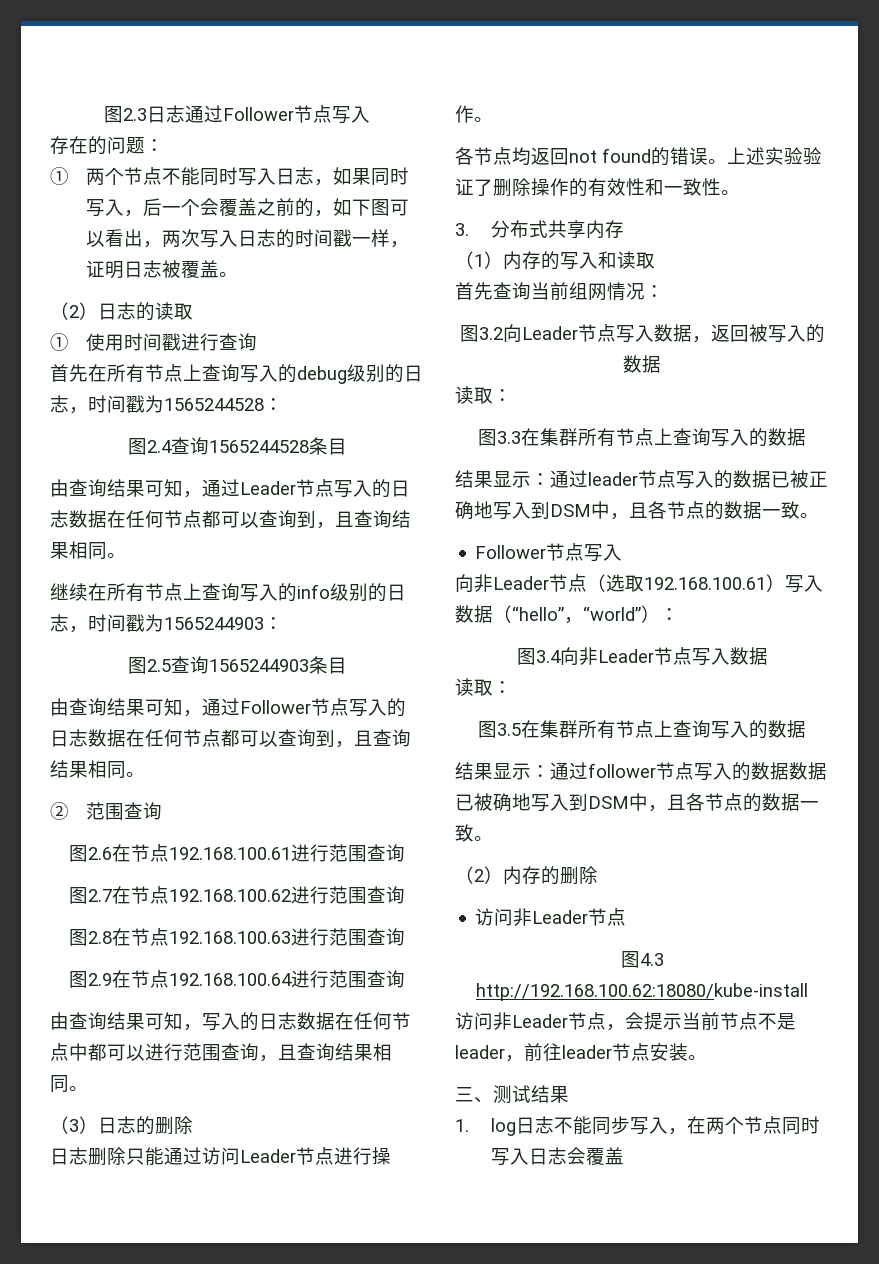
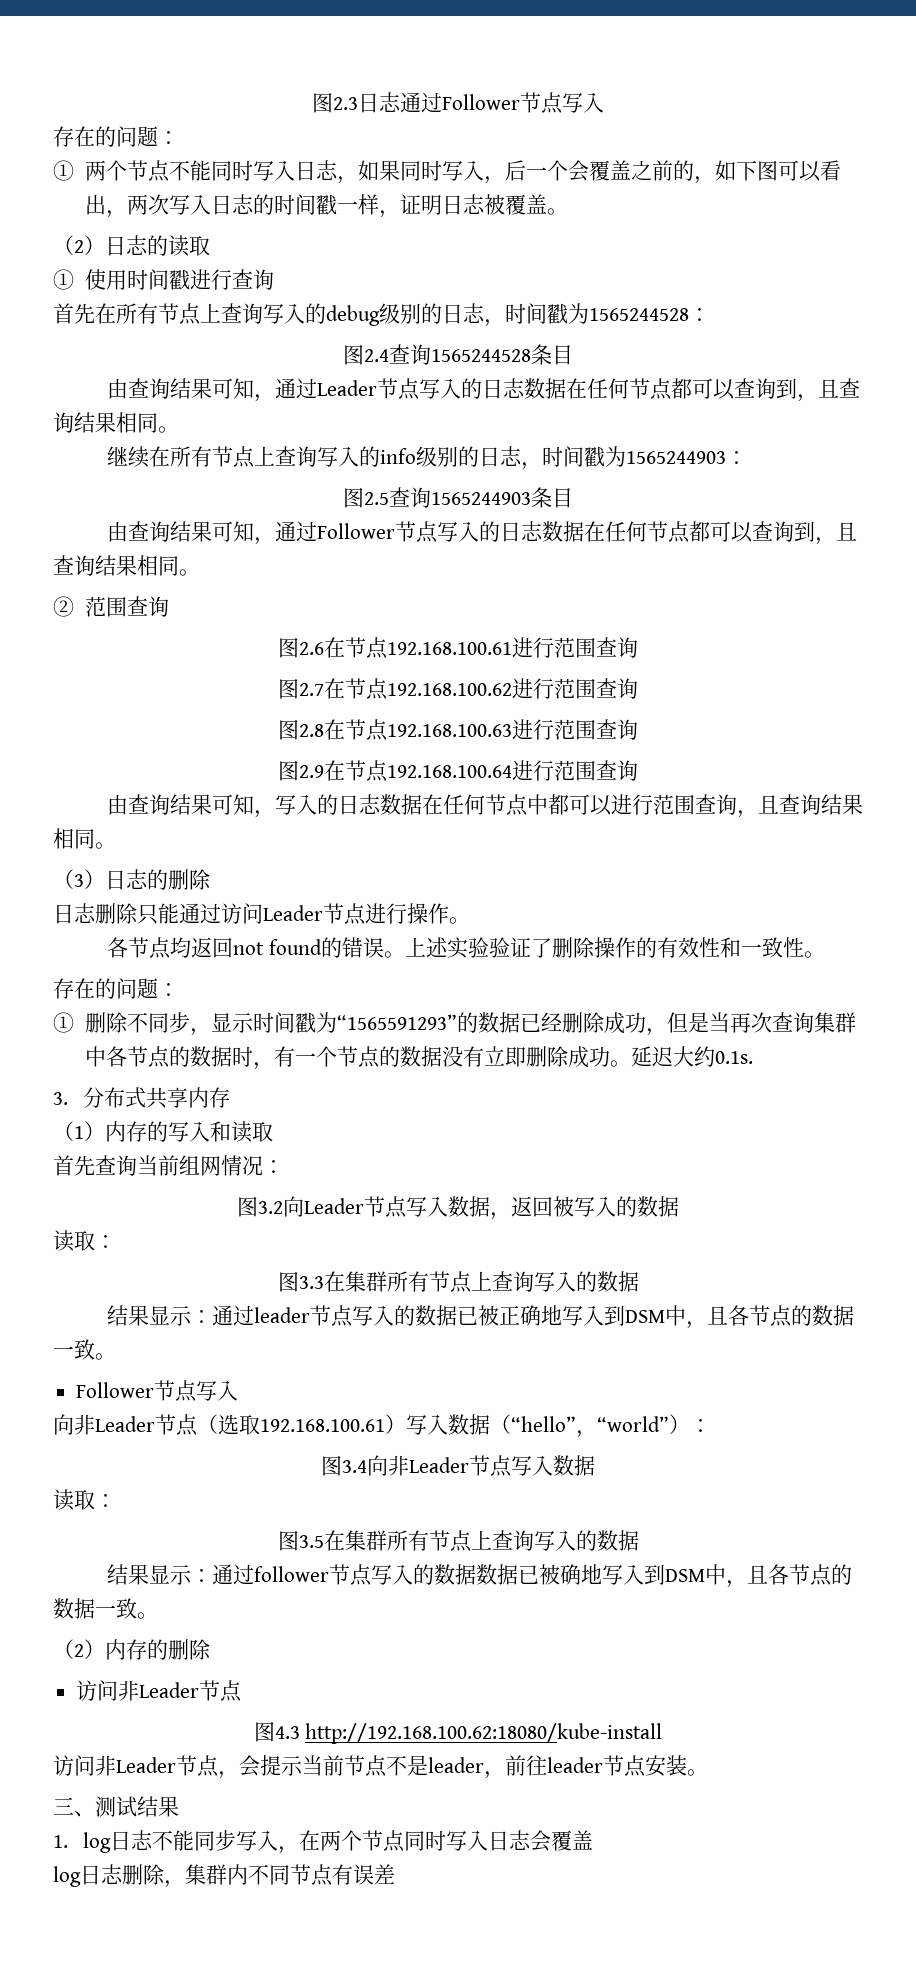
(740, 192) none -> [53,978,179,999] [53,1012,856,1036] [84,1046,753,1070] // 存在的问题： // ①删除不同步，显示时间戳为“1565591293”的数据已经删除成功，但是当再次查询集群中各节点的数据时，有一个节点的数据没有立即删除成功。延迟大约0.1s.
(625, 1156) none -> [53,1864,395,1888] // log日志删除，集群内不同节点有误差

